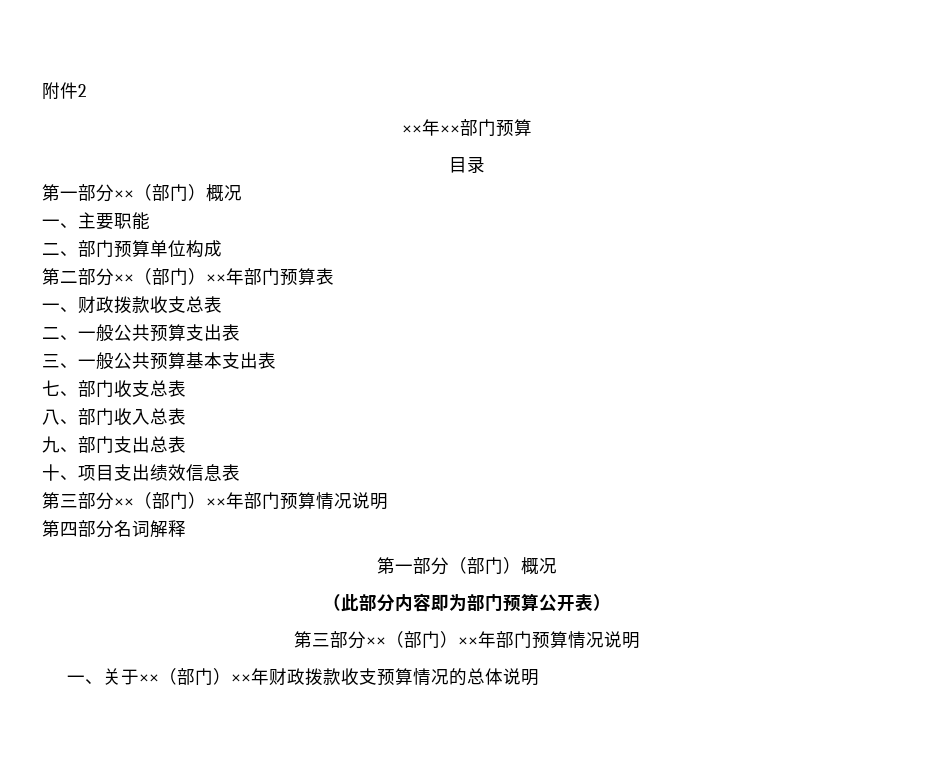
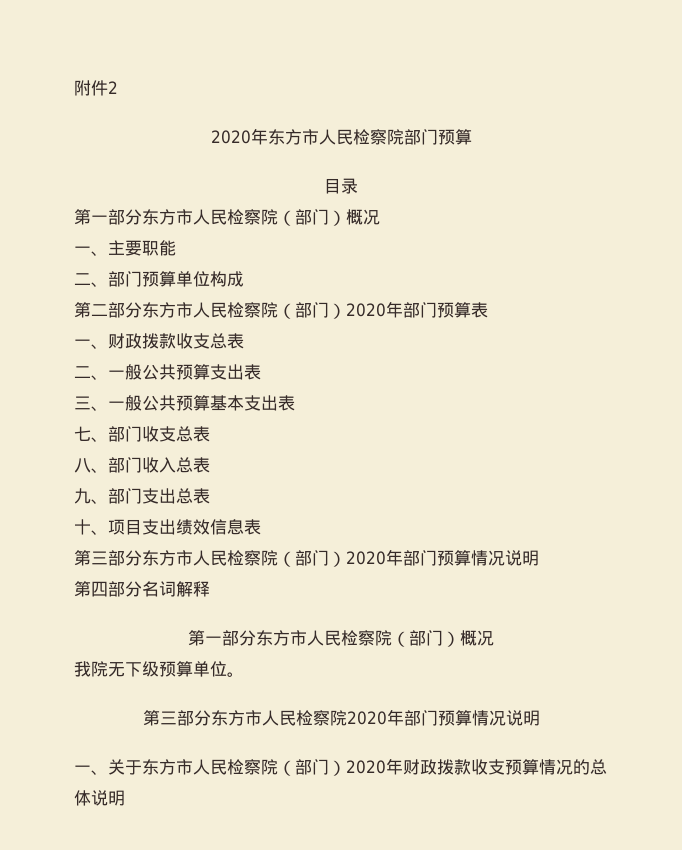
[402,119,460,136] ××年×× -> [210,128,404,145] 2020年东方市人民检察院
[114,190,134,199] ×× -> [142,209,278,225] 东方市人民检察院
[114,268,226,285] ××（部门）×× -> [142,302,386,319] 东方市人民检察院（部门）2020
[114,492,226,509] ××（部门）×× -> [142,550,386,567] 东方市人民检察院（部门）2020
[449,557,557,575] [323,593,611,612] [294,631,478,649] （部门）概况 // （此部分内容即为部门预算公开表） // 第三部分××（部门）×× -> [256,630,494,647] [74,661,244,677] [142,710,387,726] 东方市人民检察院（部门）概况 // 我院无下级预算单位。 // 第三部分东方市人民检察院2020
[139,668,252,685] ××（部门）×× -> [142,759,386,776] 东方市人民检察院（部门）2020

